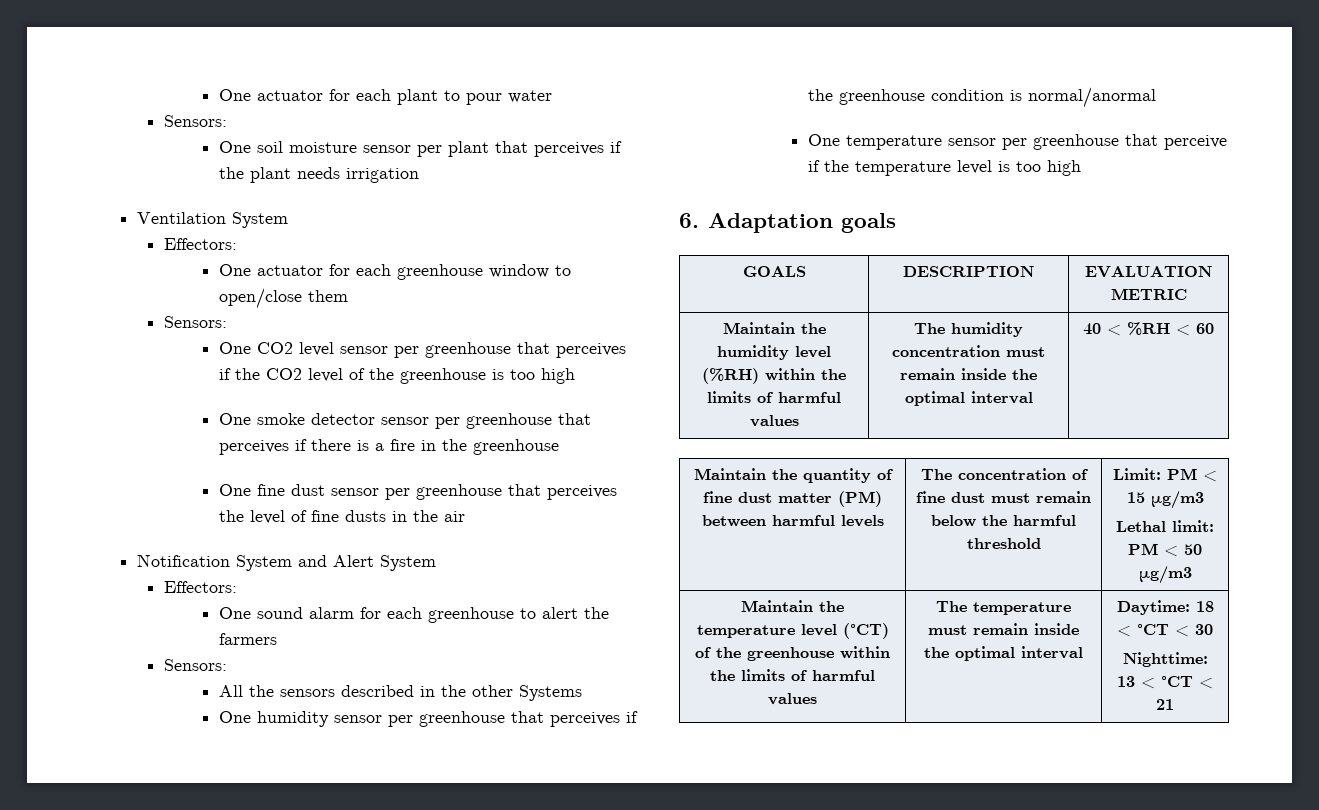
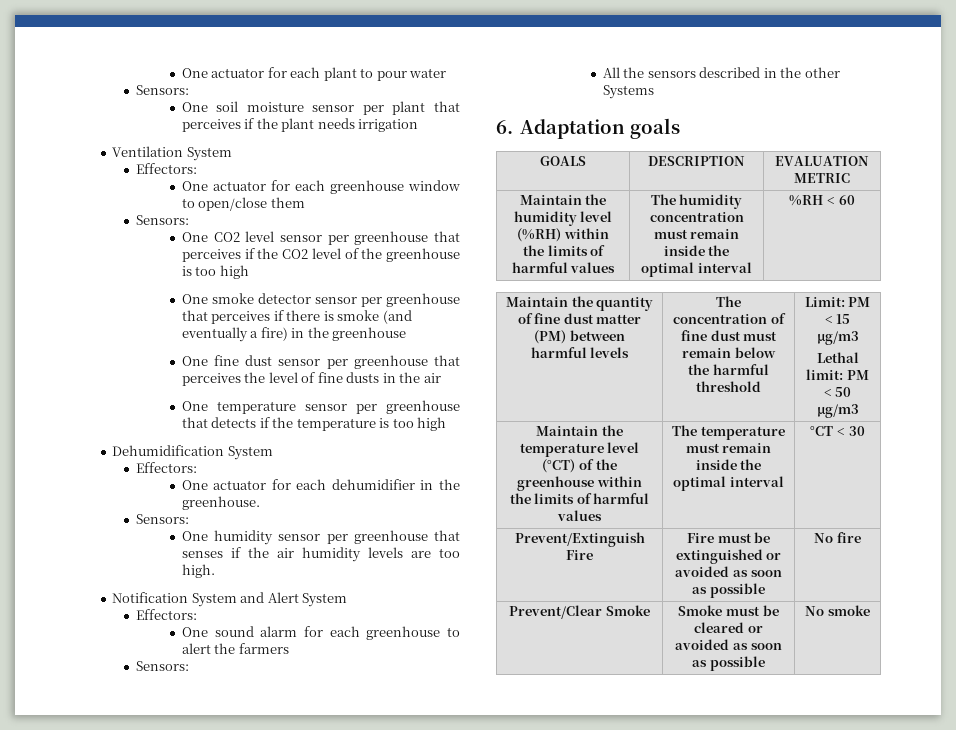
[374,439,415,451] a fire -> [337,310,412,324] [181,327,288,342] smoke (and eventually a fire)
(465, 516) none -> [181,400,460,414] [181,417,447,431] [112,445,273,460] [135,462,197,473] [181,479,460,490] [181,496,260,510] [135,514,189,524] [181,530,460,545] [181,547,460,562] [181,564,215,578] // One temperature sensor per greenhouse that detects if the temperature is too high // Dehumidification System // Effectors: // One actuator for each dehumidifier in the greenhouse. // Sensors: // One humidity sensor per greenhouse that senses if the air humidity levels are too high.
[218,711,638,727] [807,87,1156,108] [807,134,1227,150] [807,160,1081,176] // One humidity sensor per greenhouse that perceives if the greenhouse condition is normal/anormal // One temperature sensor per greenhouse that perceive if the temperature level is too high -> (654, 92) none
[1083,323,1121,336] 40 < -> (752, 267) none
[1116,600,1214,615] [1117,625,1131,637] Daytime: 18 < -> (784, 481) none
[1122,652,1208,667] [1117,676,1213,689] [1156,699,1174,710] // Nighttime: 13 < °CT < 21 -> [514,532,645,547] [566,550,593,560] [686,532,771,543] [675,549,782,564] [675,566,782,577] [692,583,765,598] [814,532,861,543] [509,605,650,619] [678,605,779,616] [694,622,763,633] [675,639,782,650] [692,656,765,671] [805,605,870,616] // Prevent/Extinguish Fire | Fire must be extinguished or avoided as soon as possible | No fire // Prevent/Clear Smoke | Smoke must be cleared or avoided as soon as possible | No smoke

